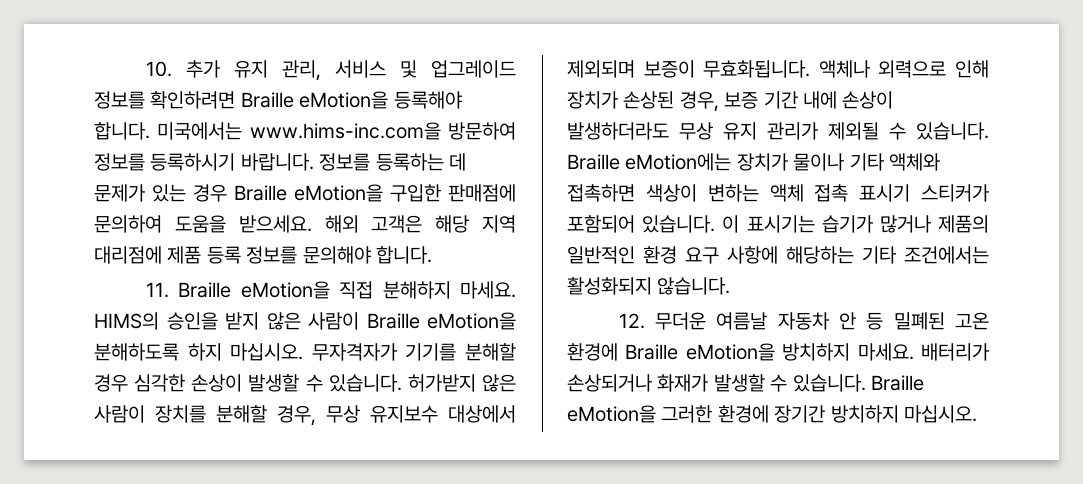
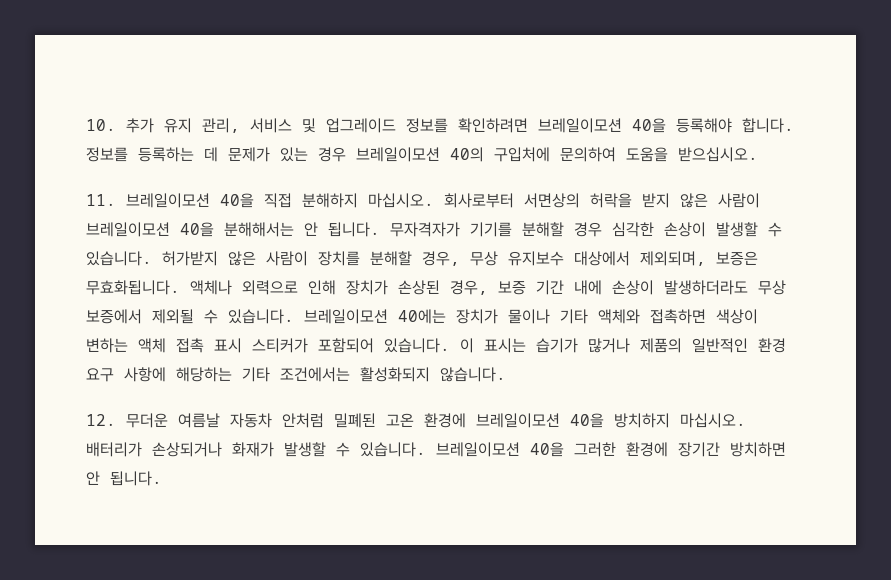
[240,91,462,109] [94,122,516,140] [94,153,314,171] Braille eMotion을 등록해야 합니다. 미국에서는 www.hims-inc.com을 방문하여 정보를 등록하시기 바랍니다. -> [538,118,794,133] 브레일이모션 40을 등록해야 합니다.
[234,184,516,202] [94,215,516,233] [94,246,432,264] [145,281,516,299] [94,312,516,330] [94,343,304,361] Braille eMotion을 구입한 판매점에 문의하여 도움을 받으세요. 해외 고객은 해당 지역 대리점에 제품 등록 정보를 문의해야 합니다. // 11. Braille eMotion을 직접 분해하지 마세요. HIMS의 승인을 받지 않은 사람이 Braille eMotion을 분해하도록 하지 마십시오. -> [356,147,758,162] [86,193,760,208] [86,222,380,237] 브레일이모션 40의 구입처에 문의하여 도움을 받으십시오. // 11. 브레일이모션 40을 직접 분해하지 마십시오. 회사로부터 서면상의 허락을 받지 않은 사람이 브레일이모션 40을 분해해서는 안 됩니다.
[567,60,695,78] 제외되며 보증이 -> [640,251,758,266] 제외되며, 보증은
[723,122,818,140] 유지 관리가 -> [86,309,142,324] 보증에서
[567,153,732,171] Braille eMotion에는 -> [304,309,446,324] 브레일이모션 40에는
[859,184,911,202] 표시기 -> [214,338,242,353] 표시
[746,215,815,233] 표시기는 -> [484,338,526,353] 표시는
[839,312,884,330] 안 등 -> [282,413,324,428] 안처럼
[625,343,914,361] Braille eMotion을 방치하지 마세요. -> [476,413,746,428] 브레일이모션 40을 방치하지 마십시오.
[871,375,924,391] [567,405,656,423] Braille eMotion을 -> [436,442,564,457] 브레일이모션 40을
[830,405,977,423] 방치하지 마십시오. -> [730,442,786,457] [86,471,162,486] 방치하면 안 됩니다.

